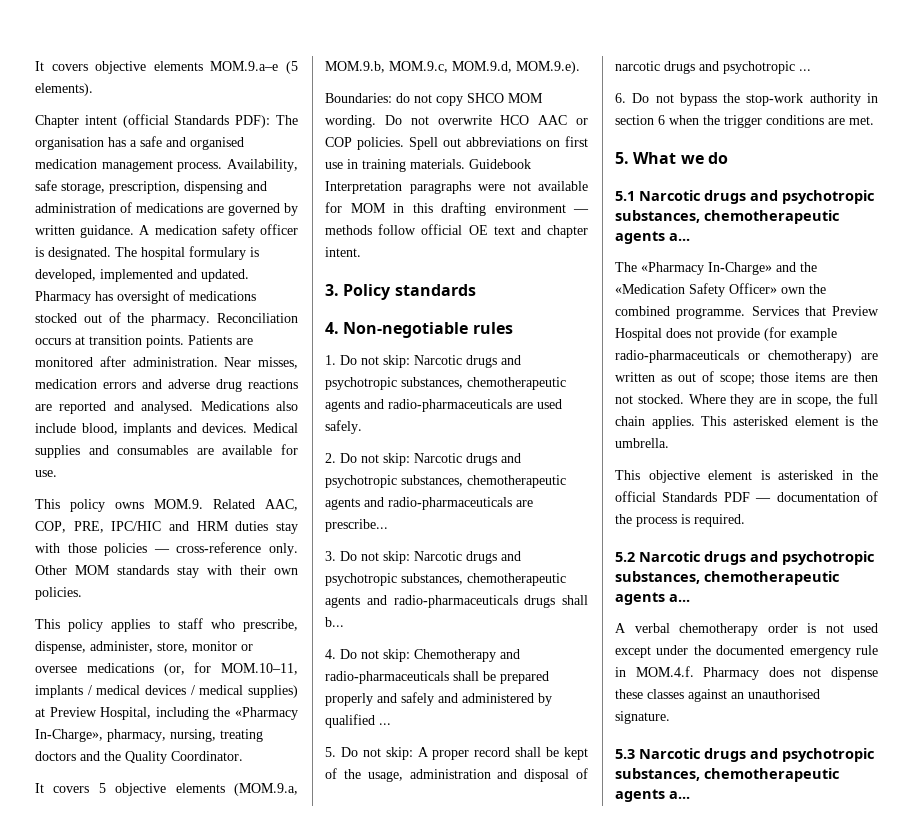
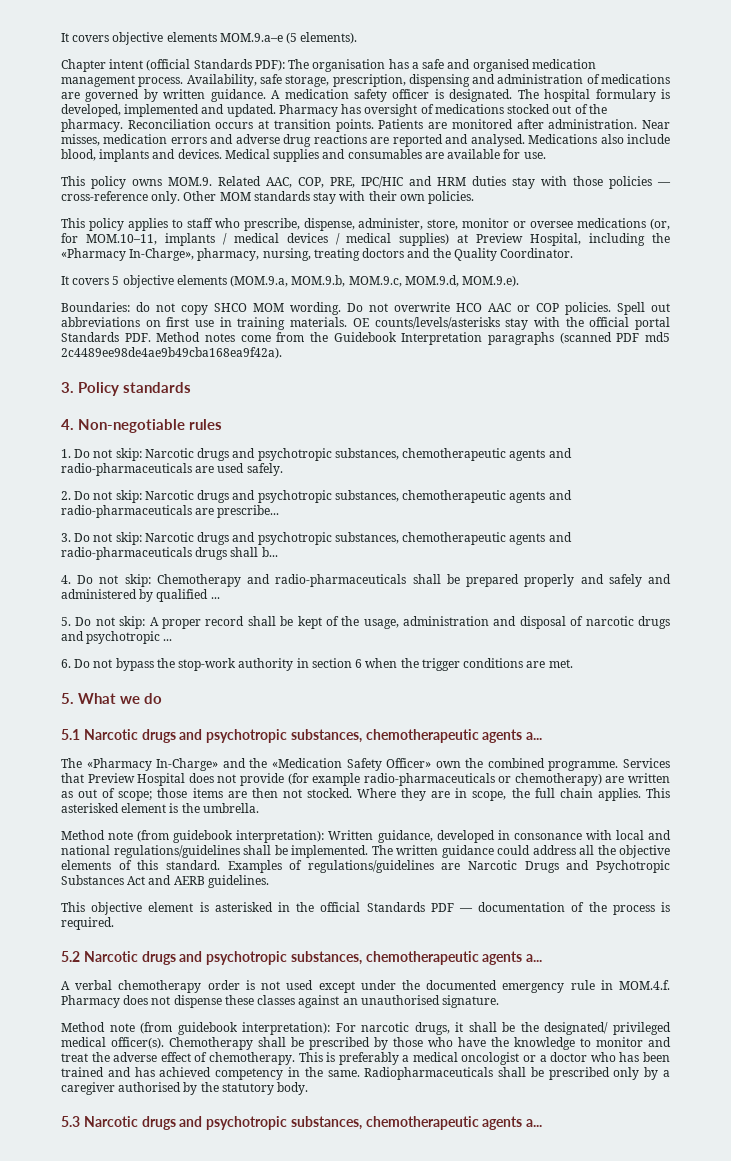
[469,159,531,169] [325,181,588,194] [325,202,589,216] [325,224,588,238] [325,247,361,257] Guidebook Interpretation paragraphs were not available for MOM in this drafting environment — methods follow official OE text and chapter intent. -> [352,317,670,330] [61,332,670,345] [61,347,282,359] OE counts/levels/asterisks stay with the official portal Standards PDF. Method notes come from the Guidebook Interpretation paragraphs (scanned PDF md5 2c4489ee98de4ae9b49cba168ea9f42a).
(669, 443) none -> [61,830,672,843] [61,845,670,858] [61,860,670,873] [61,875,269,888] // Method note (from guidebook interpretation): Written guidance, developed in consonance with local and national regulations/guidelines shall be implemented. The written guidance could address all the objective elements of this standard. Examples of regulations/guidelines are Narcotic Drugs and Psychotropic Substances Act and AERB guidelines.
(670, 717) none -> [61,1022,672,1035] [61,1037,671,1050] [61,1052,670,1065] [61,1067,671,1080] [61,1082,309,1095] // Method note (from guidebook interpretation): For narcotic drugs, it shall be the designated/ privileged medical officer(s). Chemotherapy shall be prescribed by those who have the knowledge to monitor and treat the adverse effect of chemotherapy. This is preferably a medical oncologist or a doctor who has been trained and has achieved competency in the same. Radiopharmaceuticals shall be prescribed only by a caregiver authorised by the statutory body.

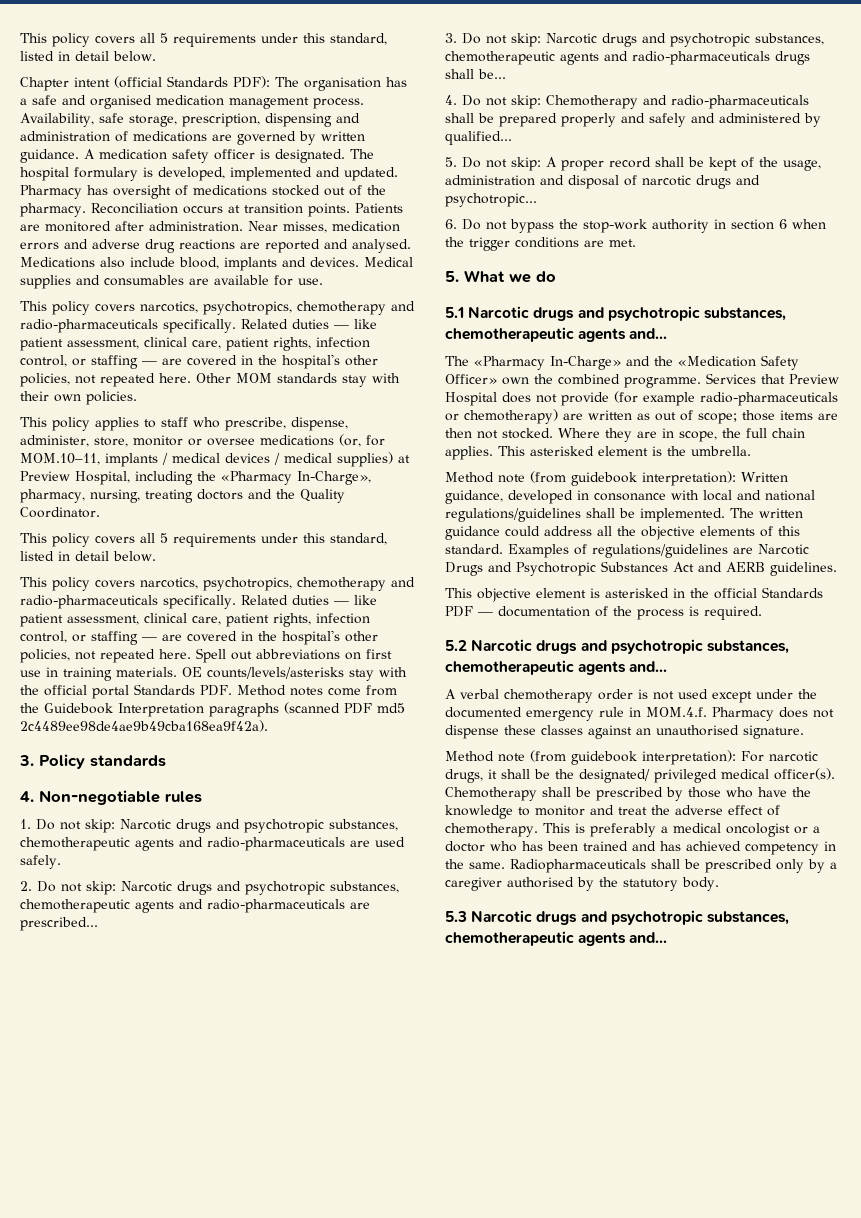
[61,32,358,45] It covers objective elements MOM.9.a–e (5 elements). -> [20,33,387,47] [20,51,156,62] This policy covers all 5 requirements under this standard, listed in detail below.
[132,176,671,189] [61,191,181,204] owns MOM.9. Related AAC, COP, PRE, IPC/HIC and HRM duties stay with those policies — cross-reference only. -> [95,301,415,315] [20,319,377,333] [20,337,370,351] [20,354,378,369] [20,373,191,387] covers narcotics, psychotropics, chemotherapy and radio-pharmaceuticals specifically. Related duties — like patient assessment, clinical care, patient rights, infection control, or staffing — are covered in the hospital's other policies, not repeated here.
[61,275,520,288] [61,302,611,315] It covers 5 objective elements (MOM.9.a, MOM.9.b, MOM.9.c, MOM.9.d, MOM.9.e). // Boundaries: do not copy SHCO MOM wording. Do not overwrite HCO AAC or COP policies. -> [20,533,387,547] [20,551,156,562] [20,577,415,591] [20,595,377,609] [20,613,370,627] [20,630,378,645] [20,649,191,663] This policy covers all 5 requirements under this standard, listed in detail below. // This policy covers narcotics, psychotropics, chemotherapy and radio-pharmaceuticals specifically. Related duties — like patient assessment, clinical care, patient rights, infection control, or staffing — are covered in the hospital's other policies, not repeated here.
[217,505,280,518] prescribe... -> [20,917,98,931] prescribed...
[261,547,278,557] b... -> [478,69,506,79] be...
[156,589,220,602] qualified ... -> [445,131,512,145] qualified...
[86,631,173,644] psychotropic ... -> [445,193,537,207] psychotropic...
[526,732,543,740] a... -> [629,328,668,339] and...
[526,954,543,962] a... -> [629,661,668,672] and...
[526,1119,543,1127] a... -> [629,932,668,943] and...

